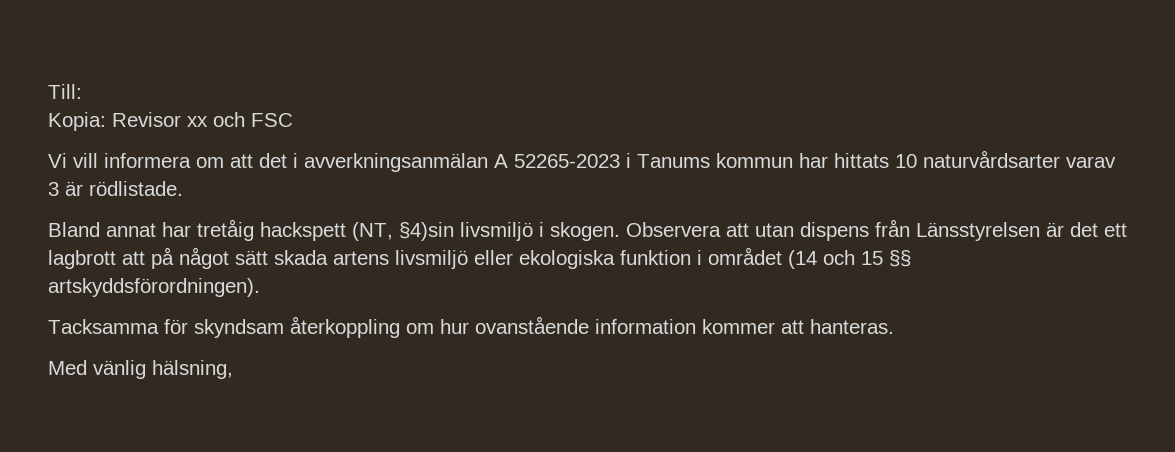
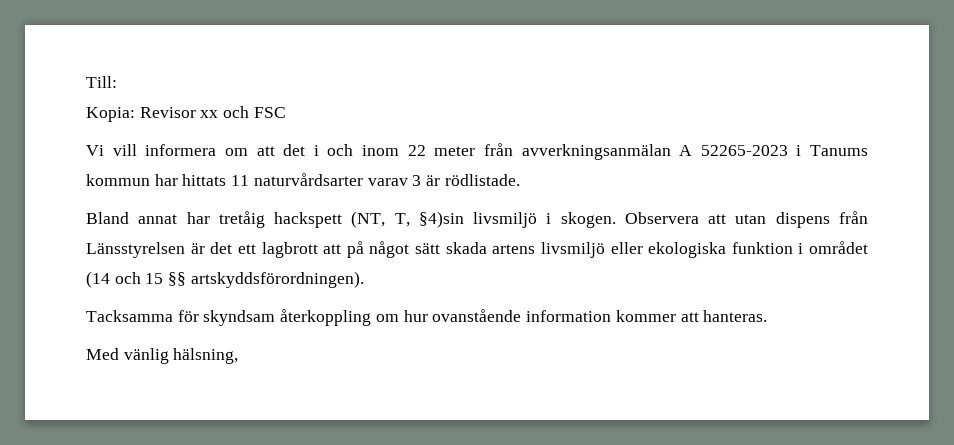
(298, 160) none -> [327,143,513,156] och inom 22 meter från
[895,154,917,168] 10 -> [231,175,250,186] 11
(393, 231) none -> [394,213,410,227] T,

